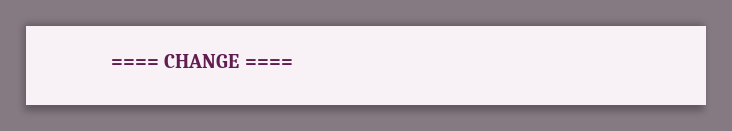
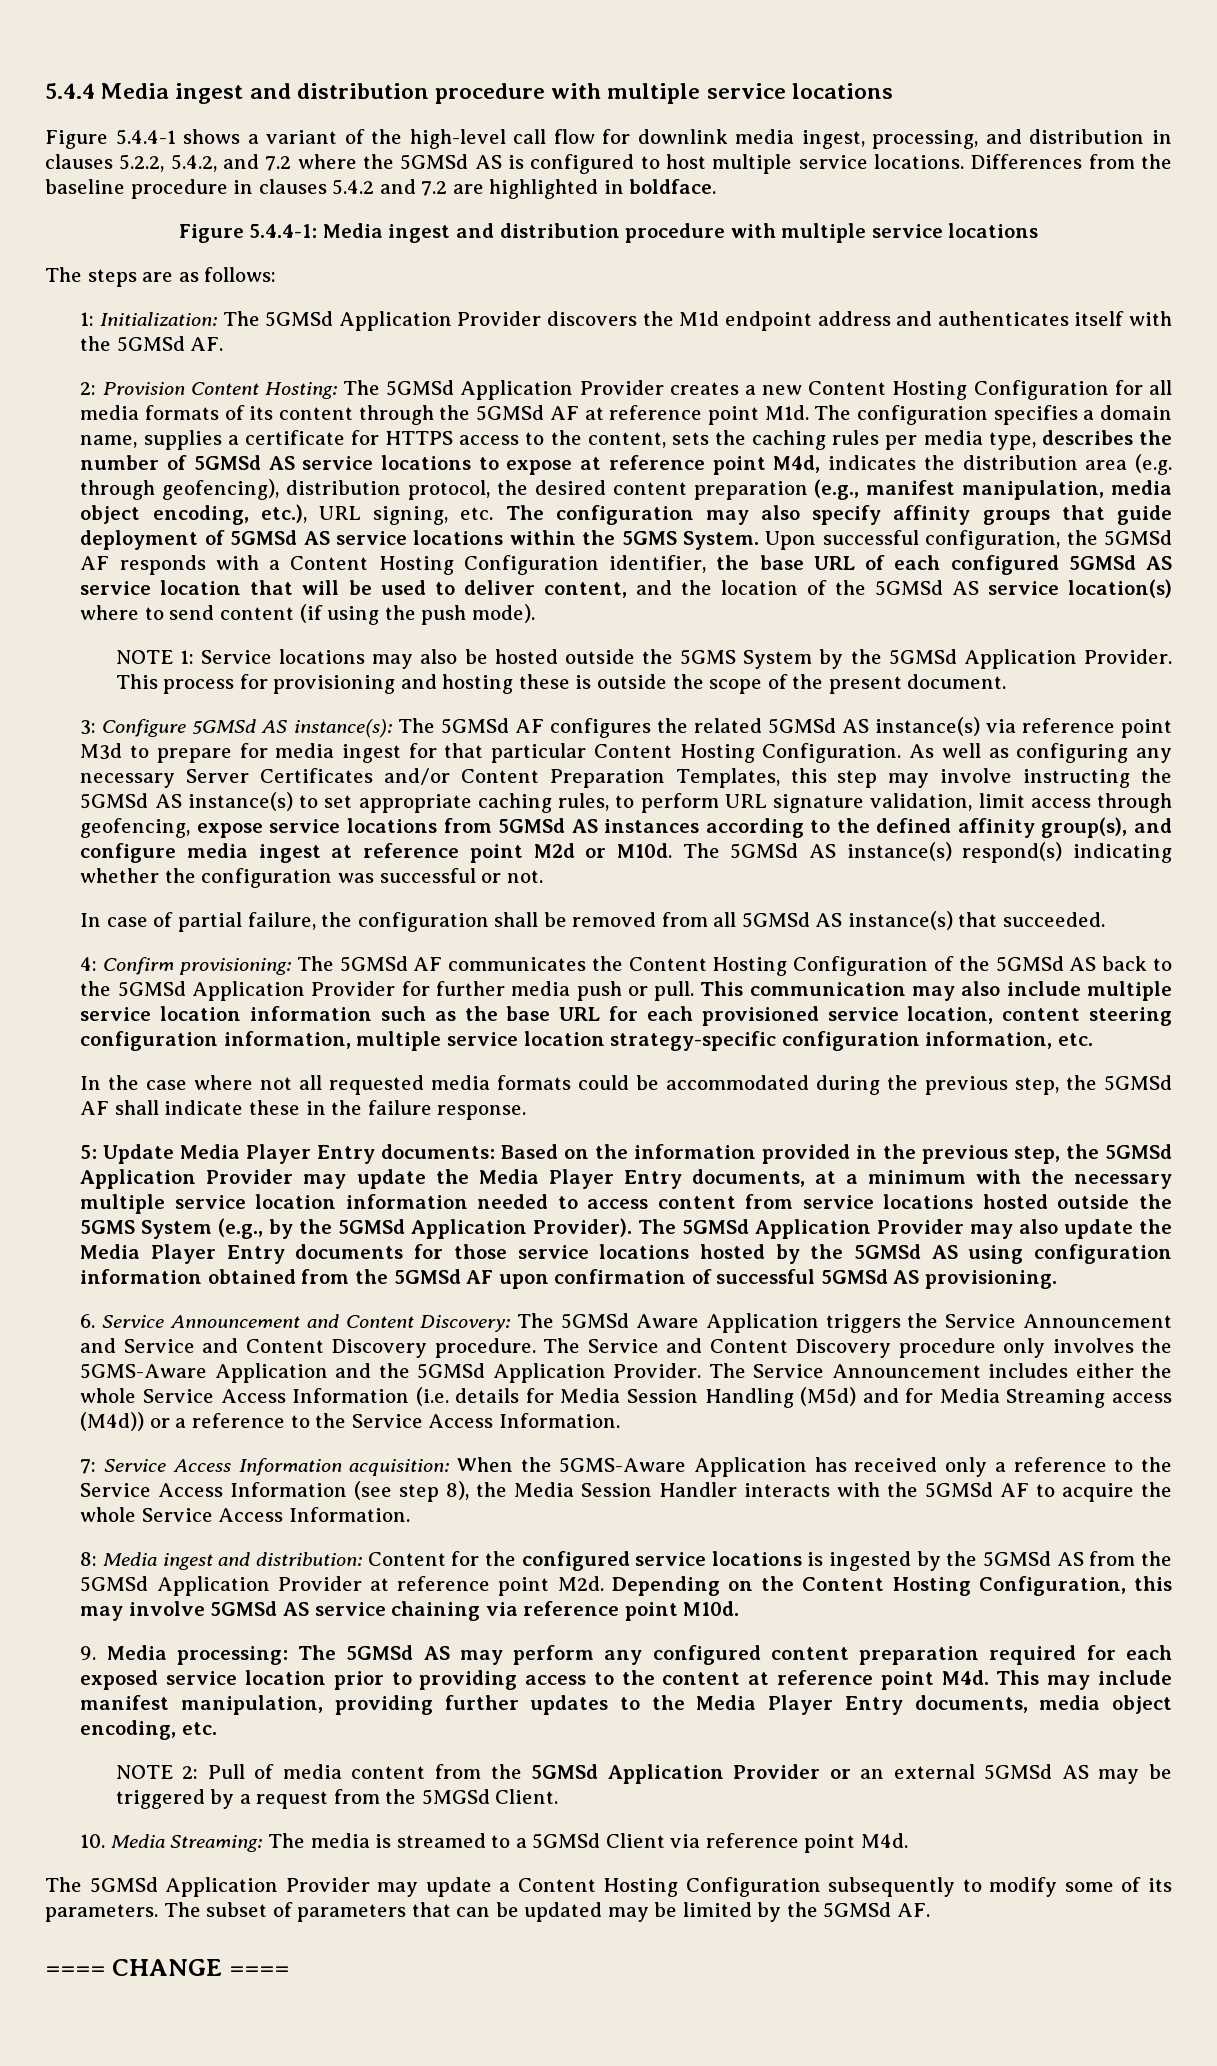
(111, 63) none -> [45,83,893,104] [45,129,1172,149] [45,154,1172,174] [45,179,717,199] [178,223,1039,243] [45,267,277,287] [80,311,1172,331] [80,336,224,352] [80,380,1172,400] [80,405,1172,425] [80,430,1172,450] [80,454,1172,475] [80,479,1173,500] [80,504,1172,525] [80,530,1173,550] [80,555,1173,575] [80,579,1173,598] [80,604,535,625] [115,649,1173,669] [115,674,1007,694] [80,717,1173,738] [80,743,1173,763] [80,768,1173,788] [80,792,1173,813] [80,817,1173,838] [80,842,1172,863] [80,868,543,888] [80,911,1105,932] [80,956,1173,976] [80,981,1172,1001] [80,1006,1172,1026] [80,1031,1093,1051] [80,1075,1172,1095] [80,1100,527,1120] [80,1144,1173,1164] [80,1169,1173,1189] [80,1194,1173,1214] [80,1218,1173,1239] [80,1244,1172,1264] [80,1269,1057,1289] [80,1313,1173,1333] [80,1338,1173,1358] [80,1363,1172,1383] [80,1387,1173,1408] [80,1412,620,1431] [80,1457,1173,1477] [80,1481,1172,1502] [80,1507,410,1522] [80,1551,1173,1571] [80,1576,1172,1596] [80,1601,740,1621] [80,1645,1172,1665] [80,1670,1173,1690] [80,1695,1173,1715] [80,1720,217,1740] [115,1764,1172,1784] [115,1789,559,1809] [80,1833,908,1853] [45,1877,1172,1897] [45,1902,931,1922] 5.4.4 Media ingest and distribution procedure with multiple service locations // Figure 5.4.4-1 shows a variant of the high-level call flow for downlink media ingest, processing, and distribution in clauses 5.2.2, 5.4.2, and 7.2 where the 5GMSd AS is configured to host multiple service locations. Differences from the baseline procedure in clauses 5.4.2 and 7.2 are highlighted in boldface. // Figure 5.4.4-1: Media ingest and distribution procedure with multiple service locations // The steps are as follows: // 1: Initialization: The 5GMSd Application Provider discovers the M1d endpoint address and authenticates itself with the 5GMSd AF. // 2: Provision Content Hosting: The 5GMSd Application Provider creates a new Content Hosting Configuration for all media formats of its content through the 5GMSd AF at reference point M1d. The configuration specifies a domain name, supplies a certificate for HTTPS access to the content, sets the caching rules per media type, describes the number of 5GMSd AS service locations to expose at reference point M4d, indicates the distribution area (e.g. through geofencing), distribution protocol, the desired content preparation (e.g., manifest manipulation, media object encoding, etc.), URL signing, etc. The configuration may also specify affinity groups that guide deployment of 5GMSd AS service locations within the 5GMS System. Upon successful configuration, the 5GMSd AF responds with a Content Hosting Configuration identifier, the base URL of each configured 5GMSd AS service location that will be used to deliver content, and the location of the 5GMSd AS service location(s) where to send content (if using the push mode). // NOTE 1: Service locations may also be hosted outside the 5GMS System by the 5GMSd Application Provider. This process for provisioning and hosting these is outside the scope of the present document. // 3: Configure 5GMSd AS instance(s): The 5GMSd AF configures the related 5GMSd AS instance(s) via reference point M3d to prepare for media ingest for that particular Content Hosting Configuration. As well as configuring any necessary Server Certificates and/or Content Preparation Templates, this step may involve instructing the 5GMSd AS instance(s) to set appropriate caching rules, to perform URL signature validation, limit access through geofencing, expose service locations from 5GMSd AS instances according to the defined affinity group(s), and configure media ingest at reference point M2d or M10d. The 5GMSd AS instance(s) respond(s) indicating whether the configuration was successful or not. // In case of partial failure, the configuration shall be removed from all 5GMSd AS instance(s) that succeeded. // 4: Confirm provisioning: The 5GMSd AF communicates the Content Hosting Configuration of the 5GMSd AS back to the 5GMSd Application Provider for further media push or pull. This communication may also include multiple service location information such as the base URL for each provisioned service location, content steering configuration information, multiple service location strategy-specific configuration information, etc. // In the case where not all requested media formats could be accommodated during the previous step, the 5GMSd AF shall indicate these in the failure response. // 5: Update Media Player Entry documents: Based on the information provided in the previous step, the 5GMSd Application Provider may update the Media Player Entry documents, at a minimum with the necessary multiple service location information needed to access content from service locations hosted outside the 5GMS System (e.g., by the 5GMSd Application Provider). The 5GMSd Application Provider may also update the Media Player Entry documents for those service locations hosted by the 5GMSd AS using configuration information obtained from the 5GMSd AF upon confirmation of successful 5GMSd AS provisioning. // 6. Service Announcement and Content Discovery: The 5GMSd Aware Application triggers the Service Announcement and Service and Content Discovery procedure. The Service and Content Discovery procedure only involves the 5GMS-Aware Application and the 5GMSd Application Provider. The Service Announcement includes either the whole Service Access Information (i.e. details for Media Session Handling (M5d) and for Media Streaming access (M4d)) or a reference to the Service Access Information. // 7: Service Access Information acquisition: When the 5GMS-Aware Application has received only a reference to the Service Access Information (see step 8), the Media Session Handler interacts with the 5GMSd AF to acquire the whole Service Access Information. // 8: Media ingest and distribution: Content for the configured service locations is ingested by the 5GMSd AS from the 5GMSd Application Provider at reference point M2d. Depending on the Content Hosting Configuration, this may involve 5GMSd AS service chaining via reference point M10d. // 9. Media processing: The 5GMSd AS may perform any configured content preparation required for each exposed service location prior to providing access to the content at reference point M4d. This may include manifest manipulation, providing further updates to the Media Player Entry documents, media object encoding, etc. // NOTE 2: Pull of media content from the 5GMSd Application Provider or an external 5GMSd AS may be triggered by a request from the 5MGSd Client. // 10. Media Streaming: The media is streamed to a 5GMSd Client via reference point M4d. // The 5GMSd Application Provider may update a Content Hosting Configuration subsequently to modify some of its parameters. The subset of parameters that can be updated may be limited by the 5GMSd AF. //

